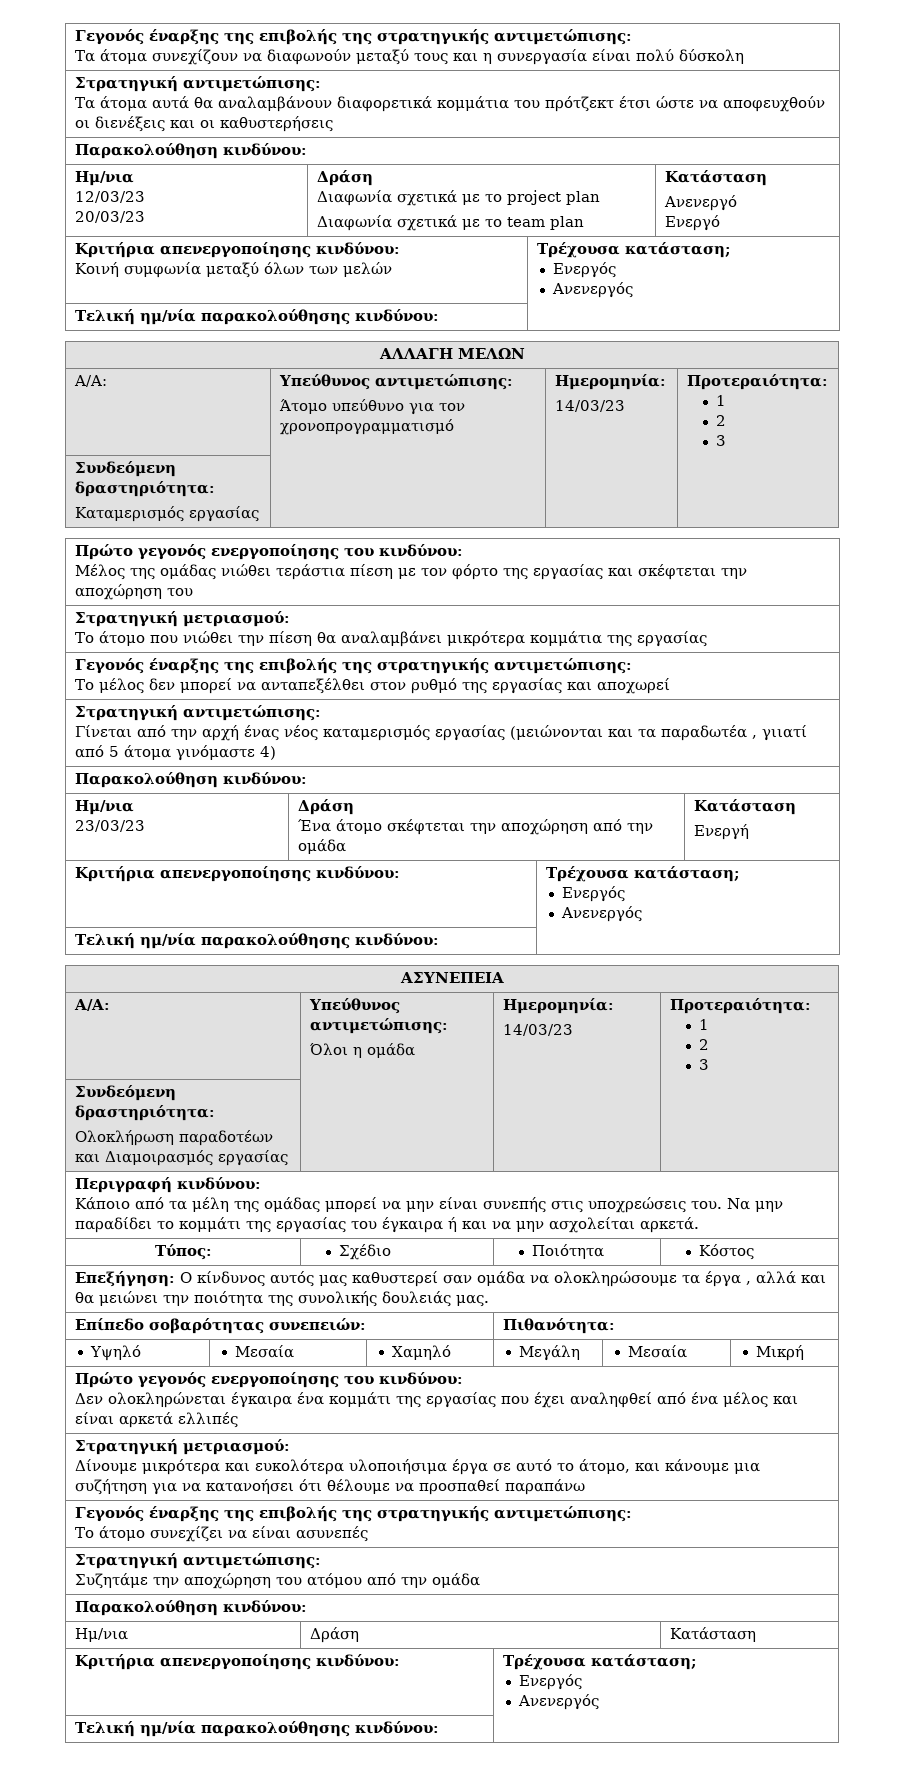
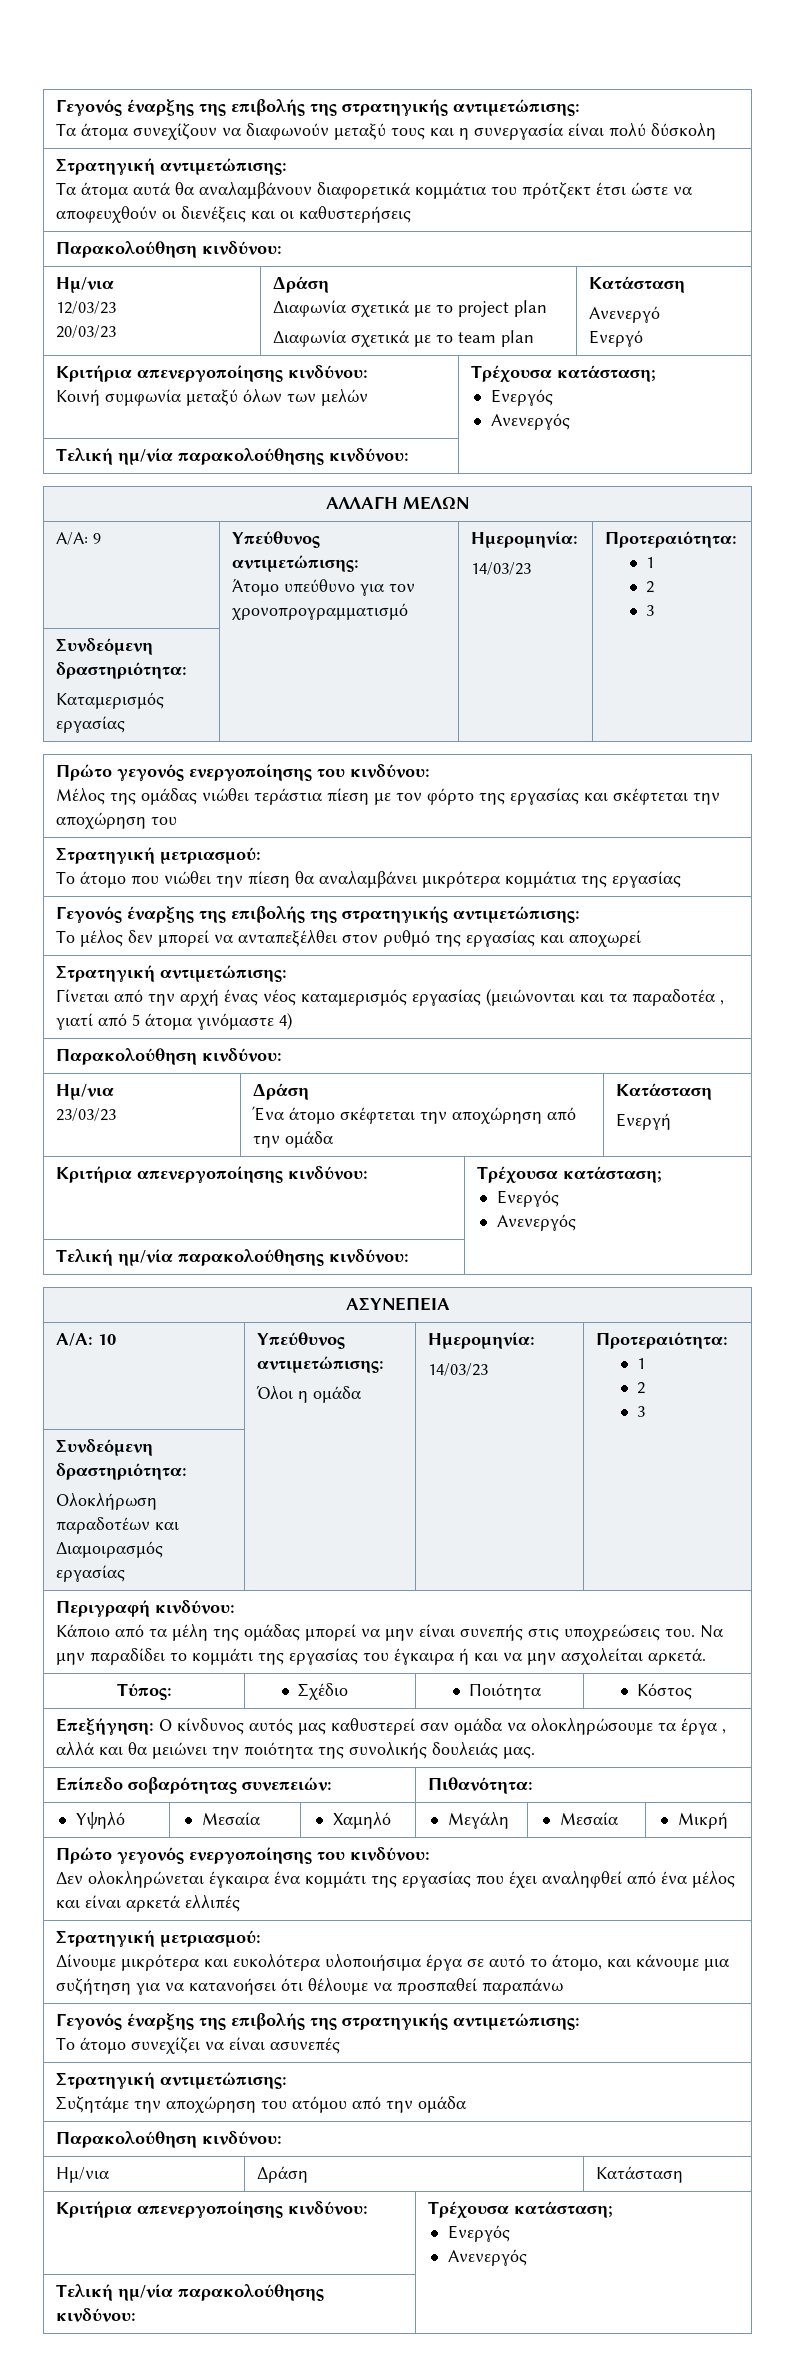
(107, 381) none -> [92,533,101,544] 9
[660,725,807,741] παραδωτέα , γιιατί -> [631,989,724,1006] [55,1013,93,1030] παραδοτέα , γιατί
(110, 1005) none -> [97,1334,116,1345] 10

